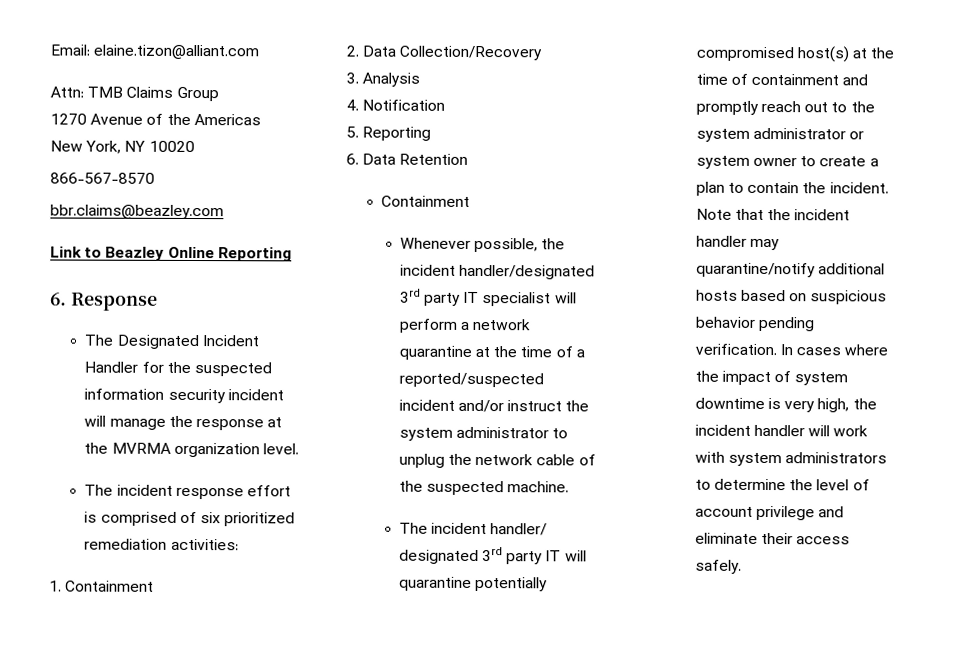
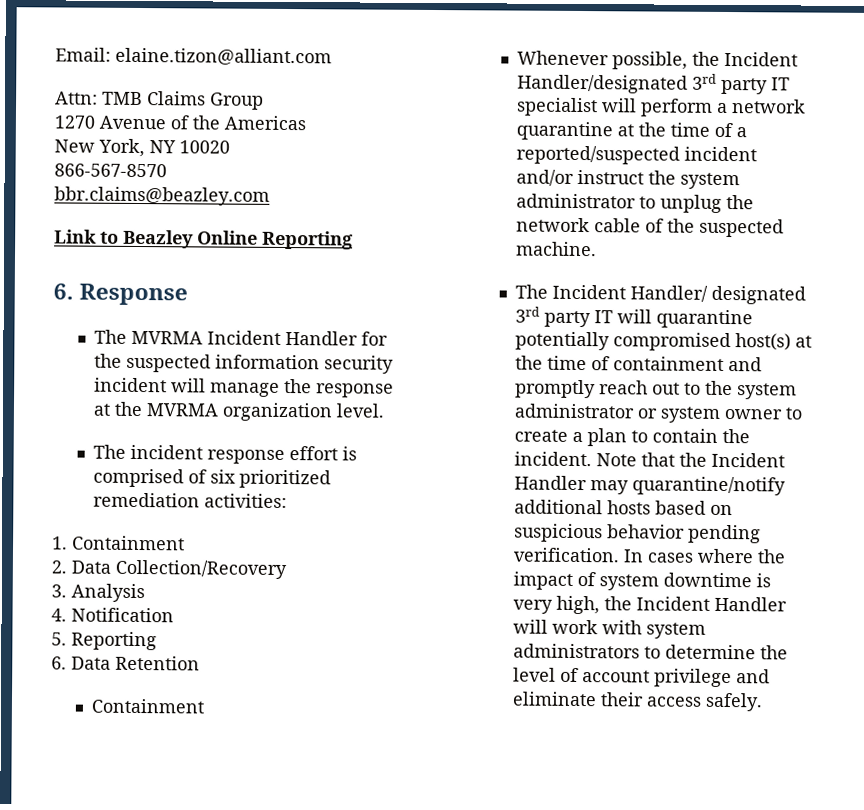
[116,334,199,350] Designated -> [130,330,203,345] MVRMA
[399,264,596,280] incident handler/designated -> [723,51,798,67] [516,74,688,94] Incident Handler/designated
[431,522,548,536] incident handler/ -> [551,284,708,302] Incident Handler/
[794,209,851,221] [695,235,747,247] incident handler -> [710,452,785,468] [513,475,587,491] Incident Handler
[694,424,806,437] incident handler -> [635,596,787,612] Incident Handler

